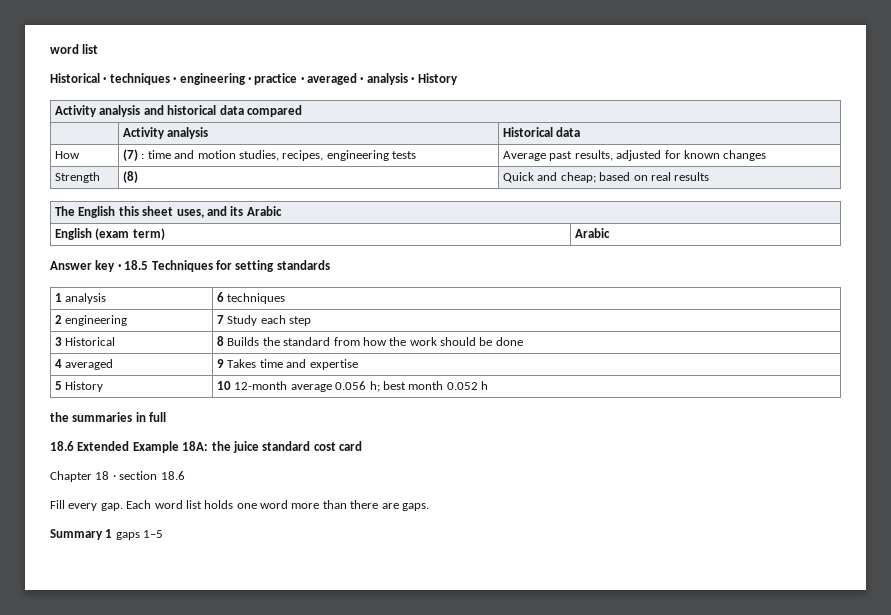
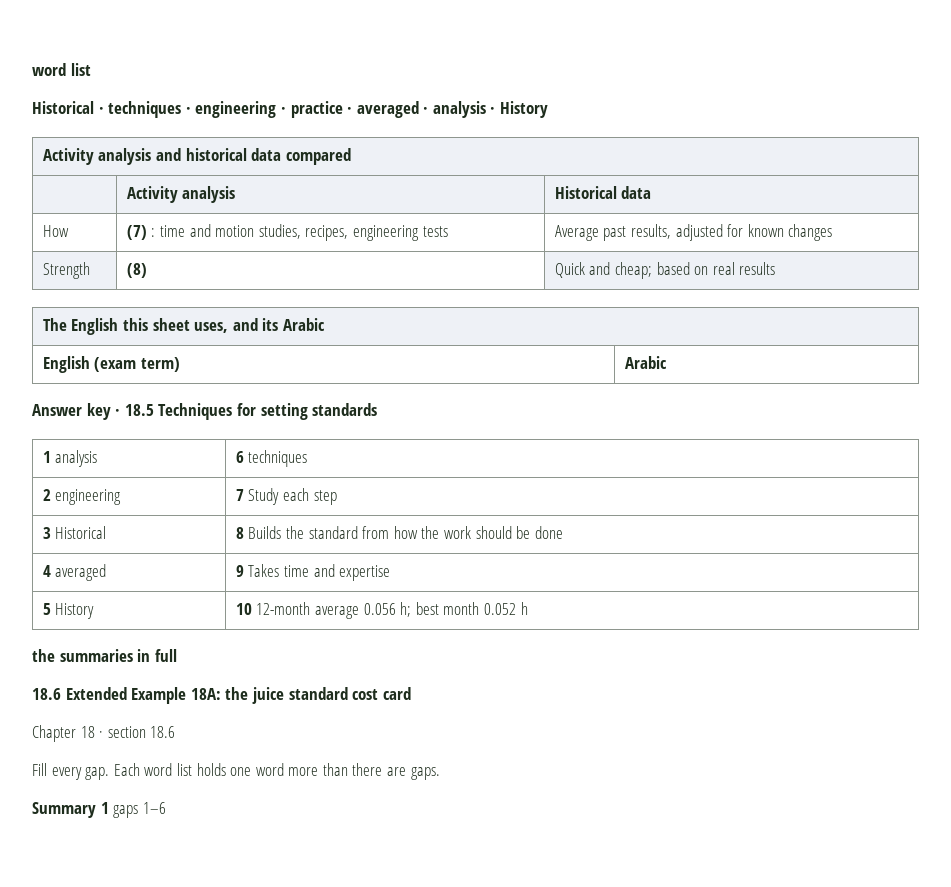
[143,530,164,538] 1–5 -> [142,802,166,814] 1–6

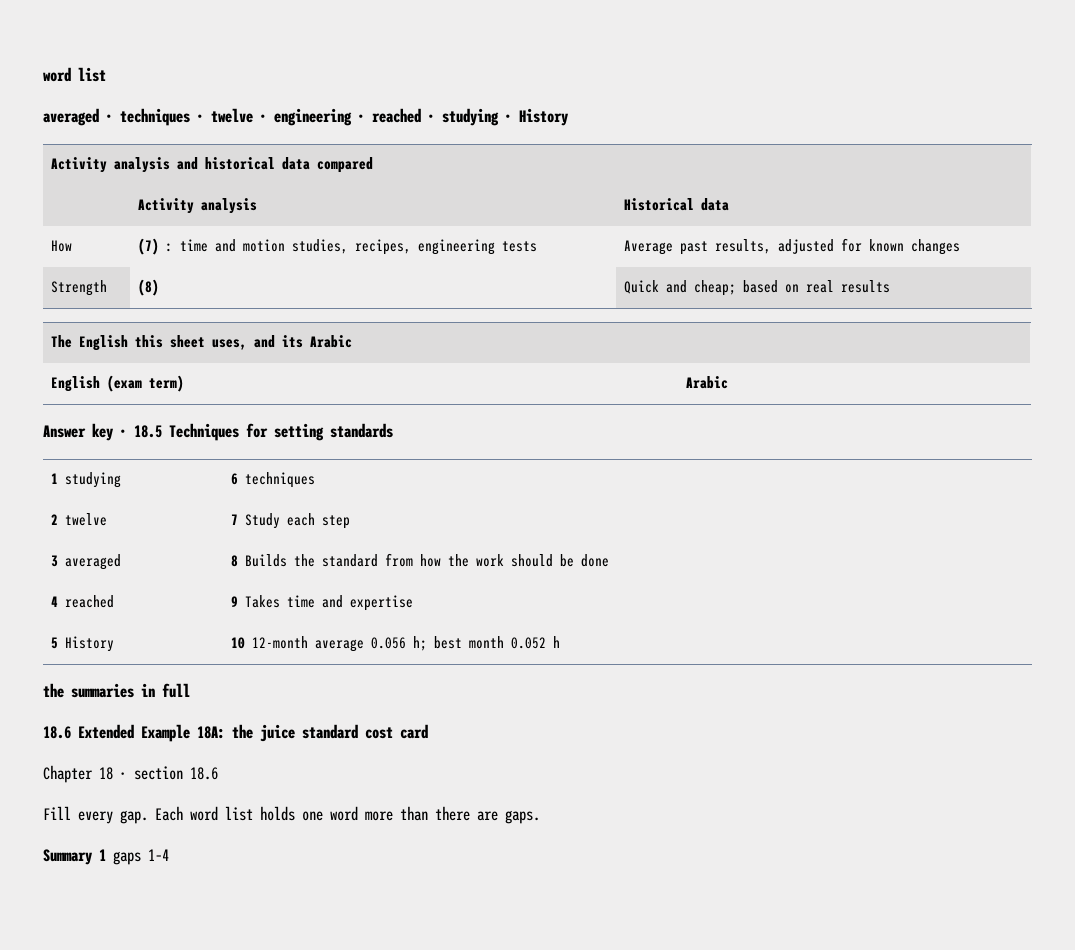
[32,101,94,114] Historical -> [43,108,99,126] averaged
[195,101,486,118] engineering · practice · averaged · analysis -> [211,108,499,126] twelve · engineering · reached · studying
[55,450,98,467] analysis -> [64,472,121,488] studying
[55,489,122,505] engineering -> [64,513,107,526] twelve
[55,526,107,539] Historical -> [64,554,121,570] averaged
[55,564,107,581] averaged -> [64,595,114,608] reached
[142,802,166,814] 1–6 -> [148,849,169,861] 1–4

